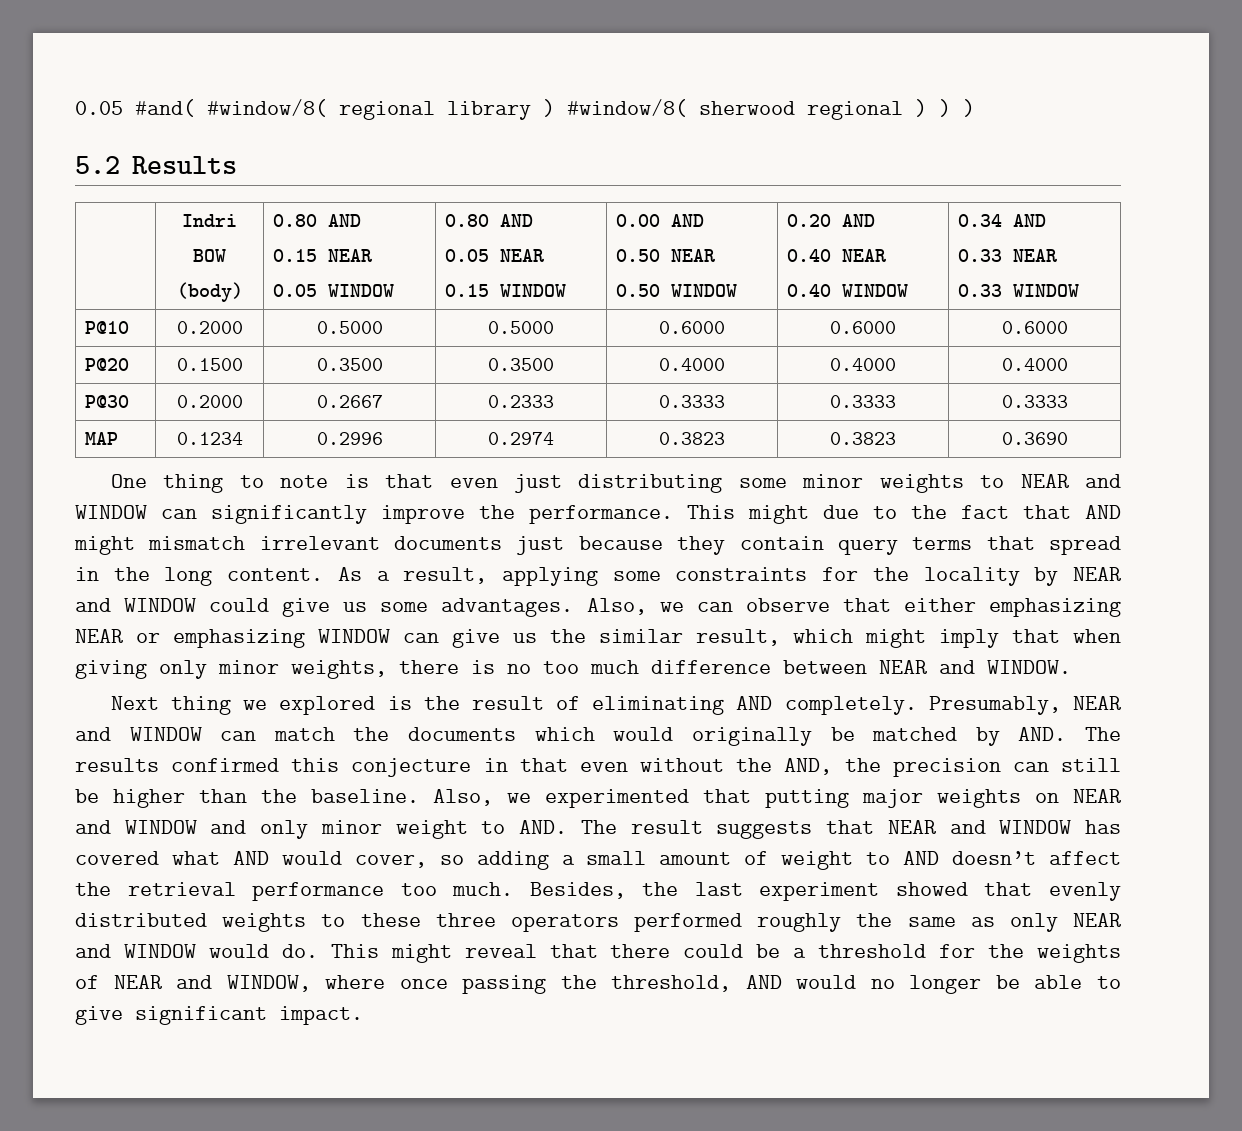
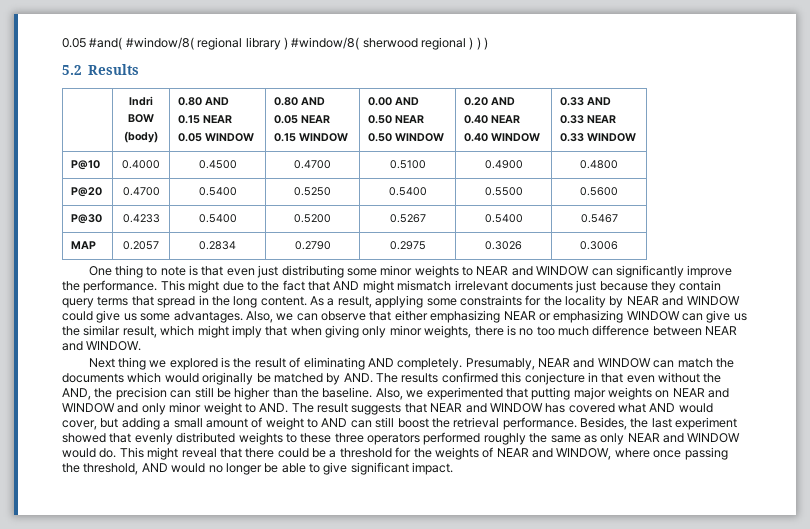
[958,214,1003,227] 0.34 -> [560,97,585,106] 0.33
[176,321,243,334] [316,321,383,334] [488,321,554,334] [659,321,725,334] [830,321,896,334] [1001,321,1068,334] [85,358,130,371] [176,358,243,371] [316,358,383,371] [488,358,554,371] [659,358,725,371] [830,358,896,371] [1001,358,1068,371] [85,395,130,408] [176,395,243,408] [316,395,383,408] [488,395,554,408] [659,395,725,408] [830,395,896,408] [1001,395,1068,408] [85,432,119,445] [176,432,243,445] [316,432,383,445] [488,432,554,445] [659,432,725,445] [830,432,896,445] [1001,432,1068,445] 0.2000 | 0.5000 | 0.5000 | 0.6000 | 0.6000 | 0.6000 // P@20 | 0.1500 | 0.3500 | 0.3500 | 0.4000 | 0.4000 | 0.4000 // P@30 | 0.2000 | 0.2667 | 0.2333 | 0.3333 | 0.3333 | 0.3333 // MAP | 0.1234 | 0.2996 | 0.2974 | 0.3823 | 0.3823 | 0.3690 -> [122,160,160,169] [198,160,237,169] [294,160,331,169] [389,160,426,169] [484,160,523,169] [580,160,618,169] [71,187,103,197] [122,187,160,196] [198,187,237,196] [294,187,331,196] [388,187,427,196] [484,187,523,196] [580,187,618,196] [71,214,103,224] [122,214,160,223] [198,214,237,223] [294,214,331,223] [389,214,426,223] [484,214,523,223] [580,214,618,223] [71,241,97,249] [123,241,159,250] [199,241,236,250] [294,241,331,250] [389,241,426,250] [484,241,522,250] [580,241,618,250] 0.4000 | 0.4500 | 0.4700 | 0.5100 | 0.4900 | 0.4800 // P@20 | 0.4700 | 0.5400 | 0.5250 | 0.5400 | 0.5500 | 0.5600 // P@30 | 0.4233 | 0.5400 | 0.5200 | 0.5267 | 0.5400 | 0.5467 // MAP | 0.2057 | 0.2834 | 0.2790 | 0.2975 | 0.3026 | 0.3006
[439,855,464,865] so -> [100,418,119,428] but
[952,851,1121,865] [75,882,514,901] doesn’t affect the retrieval performance too much. -> [350,417,577,430] can still boost the retrieval performance.

